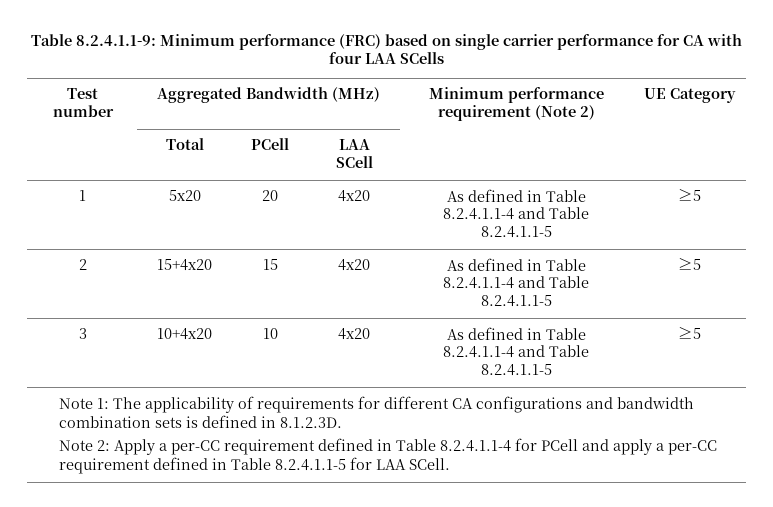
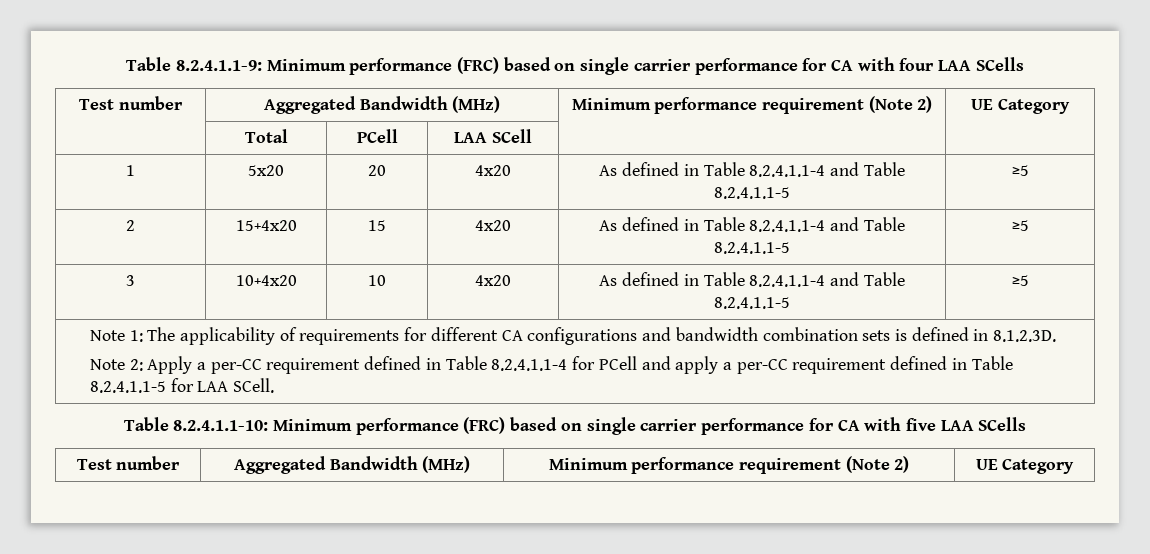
(450, 464) none -> [123,417,1027,435] [76,456,181,470] [233,456,471,474] [548,456,910,474] [975,459,1075,474] // Table 8.2.4.1.1-10: Minimum performance (FRC) based on single carrier performance for CA with five LAA SCells // Test number | Aggregated Bandwidth (MHz) | Minimum performance requirement (Note 2) | UE Category

